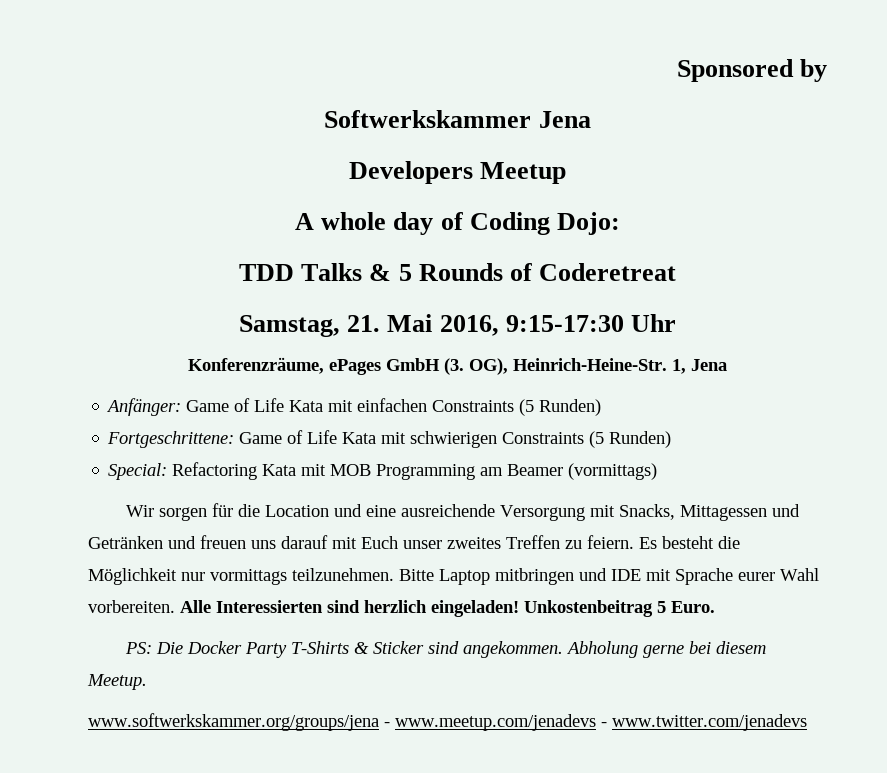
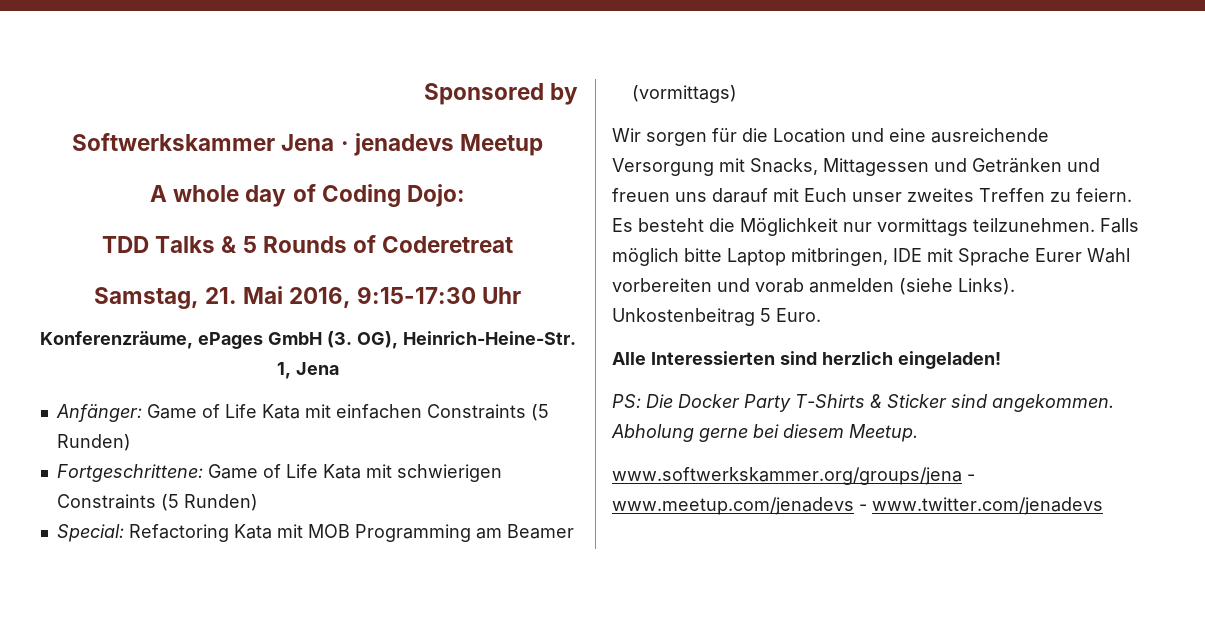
[348,161,473,184] // Developers -> [340,133,454,156] · jenadevs
[399,568,819,585] [88,600,175,613] Bitte Laptop mitbringen und IDE mit Sprache eurer Wahl vorbereiten. -> [1100,218,1139,233] [612,248,1130,266] [612,278,1015,295] [612,308,821,326] Falls möglich bitte Laptop mitbringen, IDE mit Sprache Eurer Wahl vorbereiten und vorab anmelden (siehe Links). Unkostenbeitrag 5 Euro. //
[524,600,715,617] Unkostenbeitrag 5 Euro. -> (1001, 360) none

